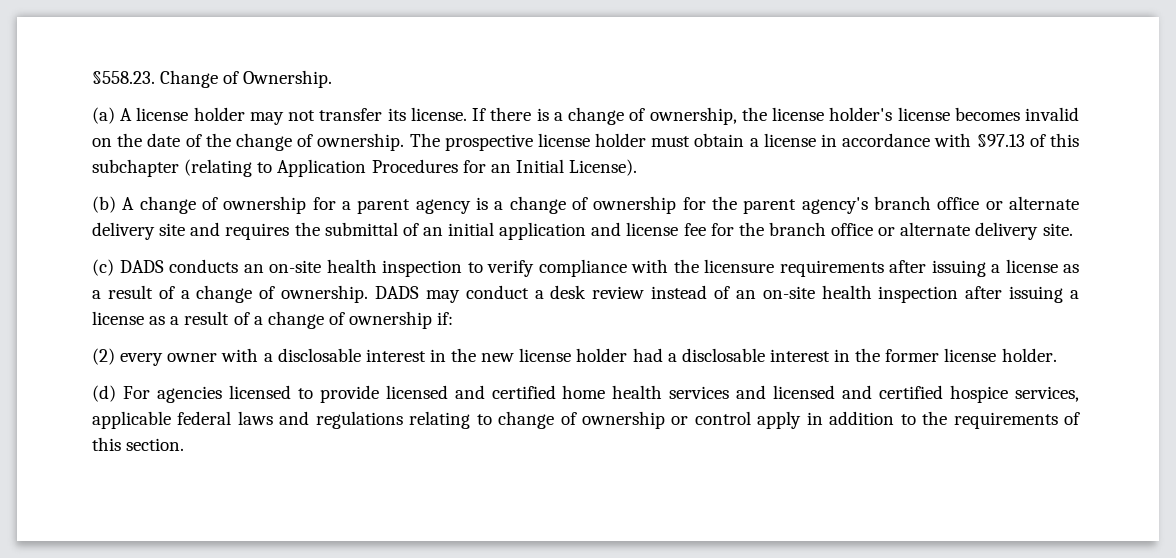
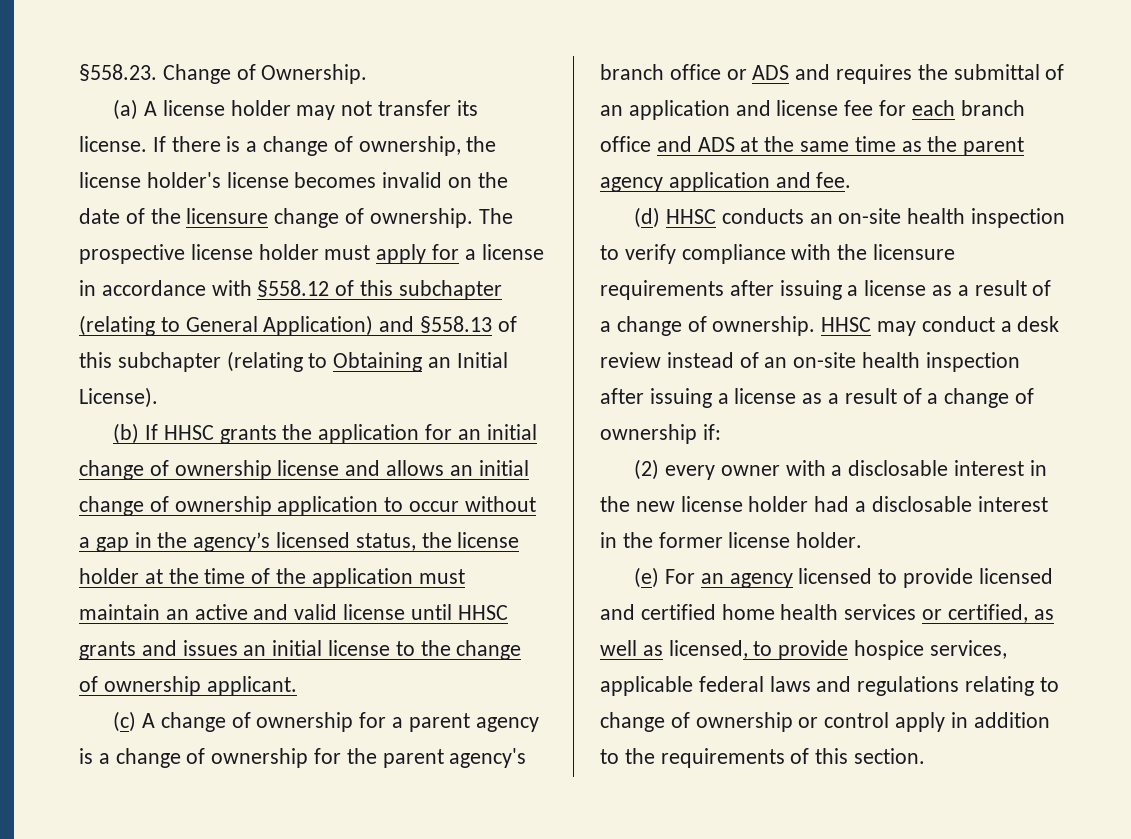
(231, 140) none -> [186,208,269,224] licensure
[694,133,745,147] obtain -> [376,244,460,264] apply for
[976,133,1079,147] [92,159,638,177] [92,196,116,213] §97.13 of this subchapter (relating to Application Procedures for an Initial License). // (b) -> [257,280,502,300] [79,315,517,336] [79,351,508,372] [79,387,158,408] [113,423,537,444] [79,460,529,480] [79,496,536,516] [79,532,520,552] [79,568,465,588] [79,604,508,620] [79,640,522,660] [79,676,297,696] [113,711,137,732] §558.12 of this subchapter (relating to General Application) and §558.13 of this subchapter (relating to Obtaining an Initial License). // (b) If HHSC grants the application for an initial change of ownership license and allows an initial change of ownership application to occur without a gap in the agency’s licensed status, the license holder at the time of the application must maintain an active and valid license until HHSC grants and issues an initial license to the change of ownership applicant. // (c)
[1009,196,1080,210] [92,222,186,240] alternate delivery site -> [752,65,790,80] ADS
[448,222,495,236] initial -> (623, 110) none
[738,222,1073,240] [92,259,164,276] the branch office or alternate delivery site. // (c) DADS -> [911,100,1025,116] [600,136,1025,156] [600,172,852,192] [634,207,716,228] each branch office and ADS at the same time as the parent agency application and fee. // (d) HHSC
[375,286,419,299] DADS -> [821,317,872,332] HHSC
[92,385,222,403] (d) For agencies -> [634,567,793,588] (e) For an agency
[736,385,944,399] and licensed and certified -> [922,604,1054,623] [600,640,849,660] or certified, as well as licensed, to provide

